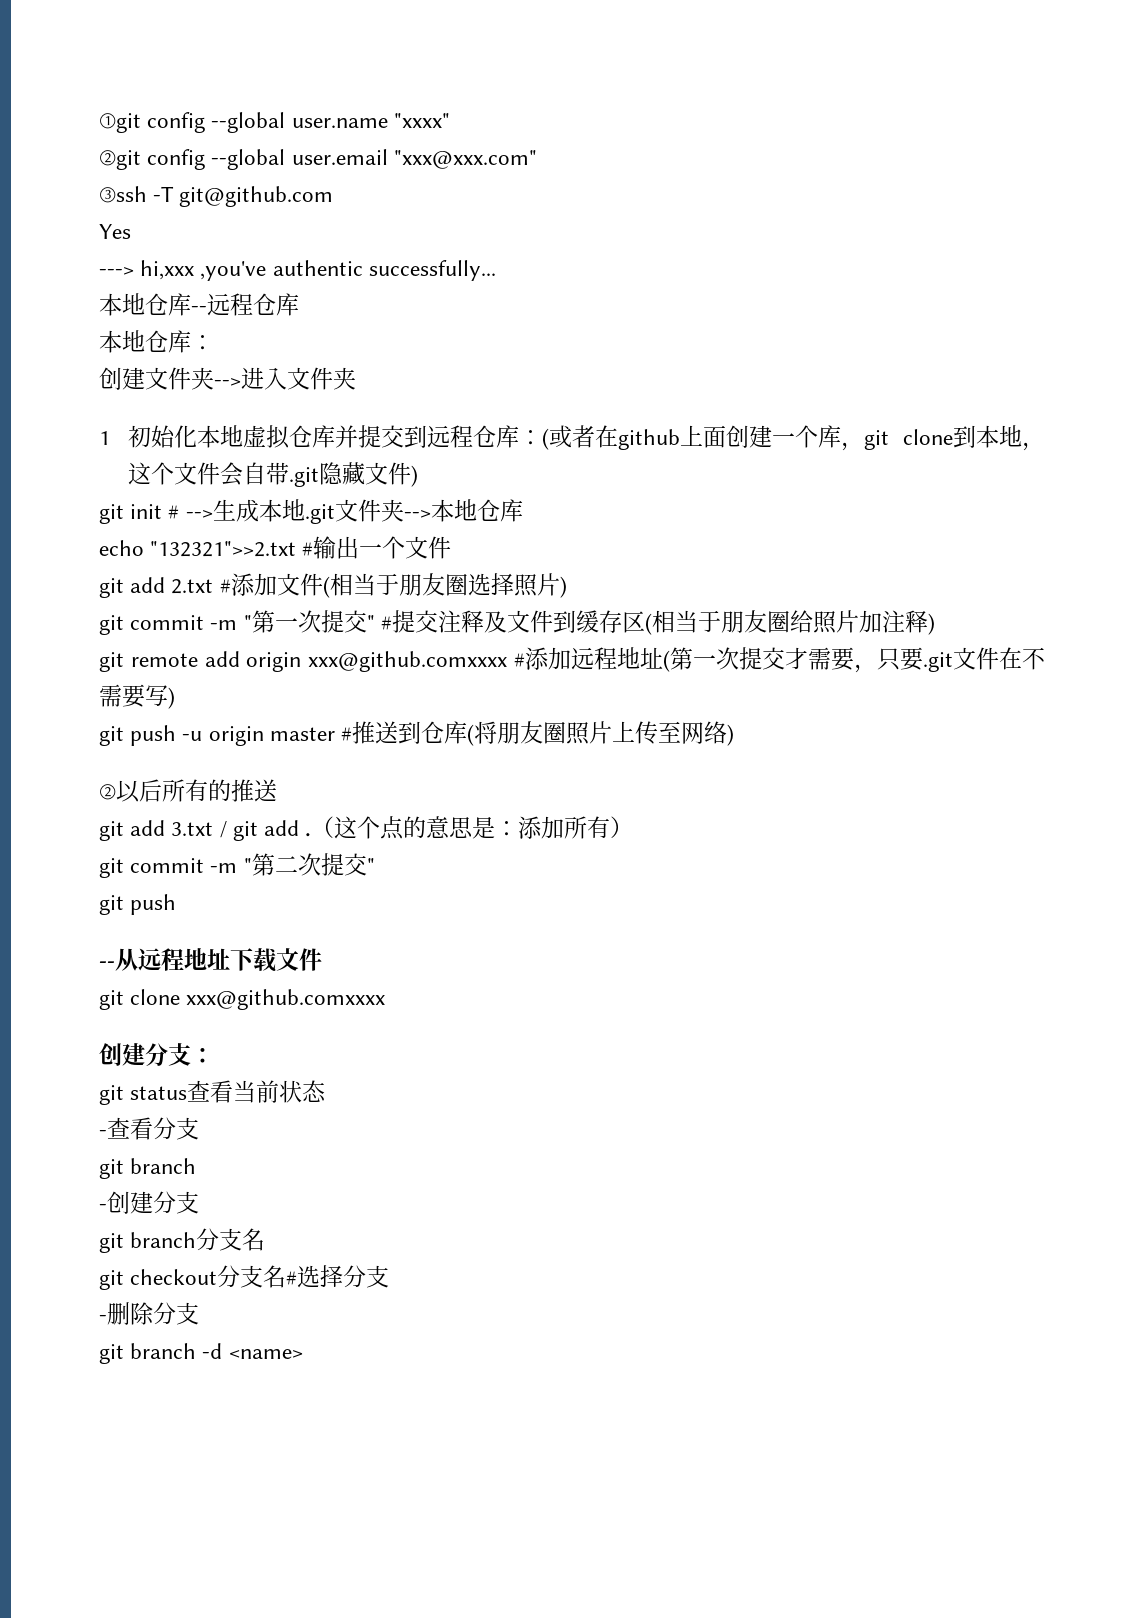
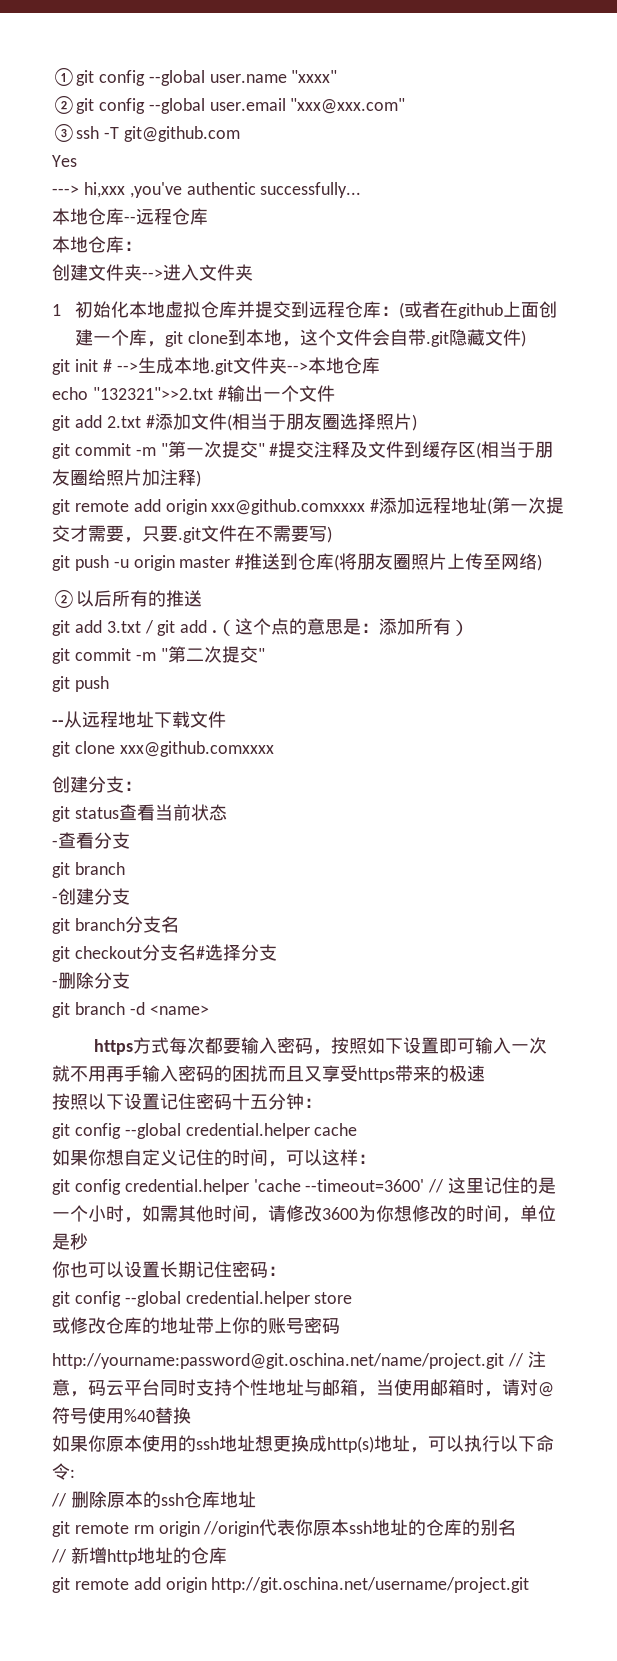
(303, 1354) none -> [94,1037,548,1055] [52,1065,485,1083] [52,1093,322,1110] [52,1123,358,1139] [52,1149,376,1167] [52,1177,557,1195] [52,1205,556,1223] [52,1233,88,1250] [52,1261,286,1278] [52,1291,353,1307] [52,1317,340,1334] [52,1351,546,1369] [52,1379,554,1397] [52,1407,191,1424] [52,1435,554,1453] [52,1463,75,1480] [51,1491,256,1508] [52,1519,517,1537] [51,1547,227,1565] [52,1577,530,1593] // https方式每次都要输入密码，按照如下设置即可输入一次就不用再手输入密码的困扰而且又享受https带来的极速 // 按照以下设置记住密码十五分钟： // git config --global credential.helper cache // 如果你想自定义记住的时间，可以这样： // git config credential.helper 'cache --timeout=3600' // 这里记住的是一个小时，如需其他时间，请修改3600为你想修改的时间，单位是秒 // 你也可以设置长期记住密码： // git config --global credential.helper store // 或修改仓库的地址带上你的账号密码 // http://yourname:password@git.oschina.net/name/project.git // 注意，码云平台同时支持个性地址与邮箱，当使用邮箱时，请对@符号使用%40替换 // 如果你原本使用的ssh地址想更换成http(s)地址，可以执行以下命令: // // 删除原本的ssh仓库地址 // git remote rm origin //origin代表你原本ssh地址的仓库的别名 // // 新增http地址的仓库 // git remote add origin http://git.oschina.net/username/project.git

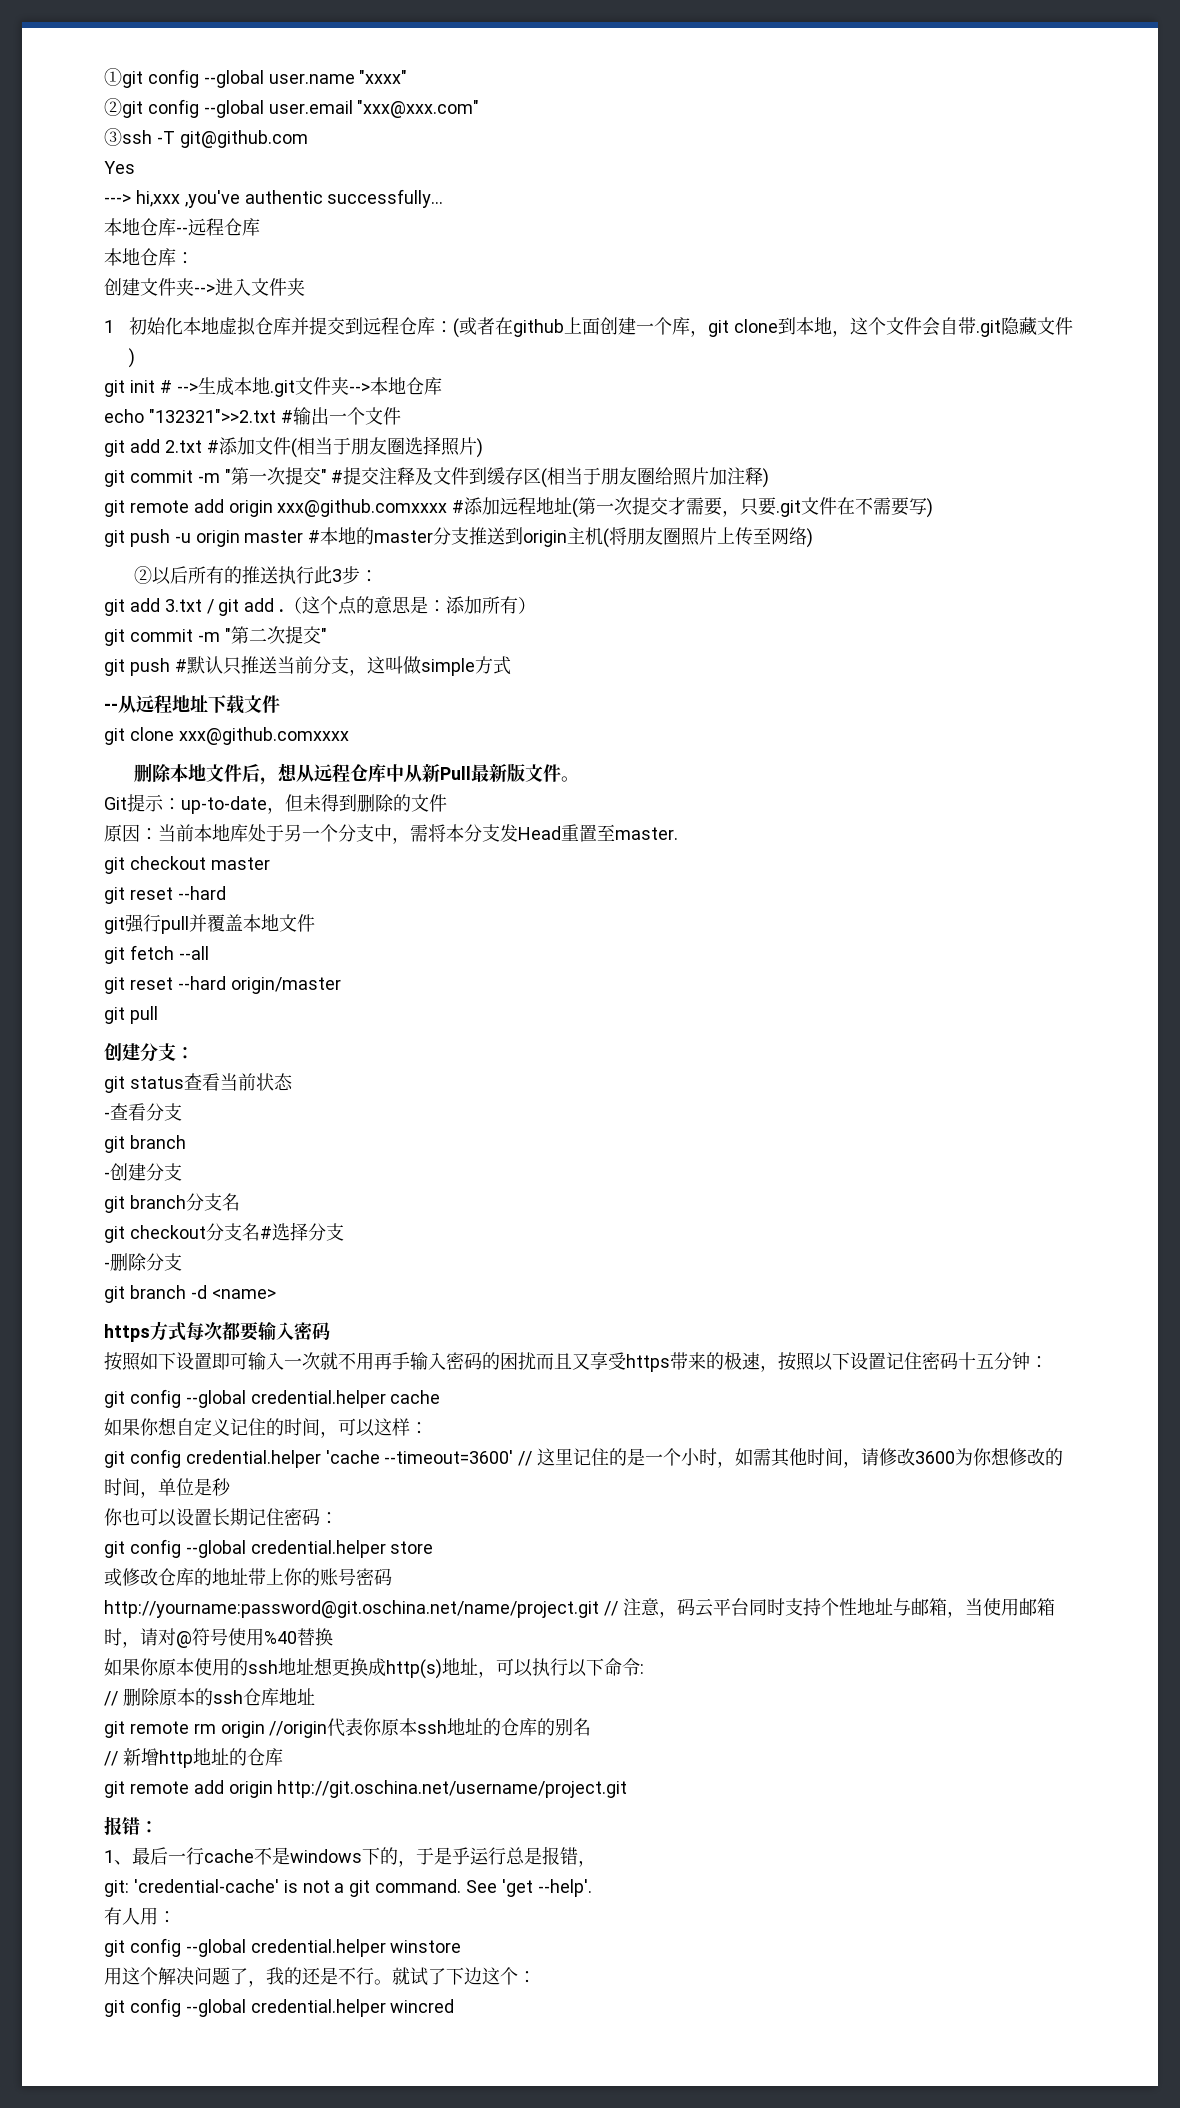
[244,553,335,570] 推送到仓库 -> [320,527,604,547] 本地的master分支推送到origin主机
(202, 598) none -> [278,566,379,584] 执行此3步：
(109, 684) none -> [174,656,511,676] #默认只推送当前分支，这叫做simple方式
(274, 749) none -> [134,763,580,785] [104,794,447,814] [104,824,678,844] [104,856,270,874] [104,886,226,904] [104,914,315,934] [104,945,209,964] [104,976,341,994] [104,1006,158,1024] // 删除本地文件后，想从远程仓库中从新Pull最新版文件。 // Git提示：up-to-date，但未得到删除的文件 // 原因：当前本地库处于另一个分支中，需将本分支发Head重置至master. // git checkout master // git reset --hard // git强行pull并覆盖本地文件 // git fetch --all // git reset --hard origin/master // git pull
[313,1049,332,1055] ， -> (330, 1331) //
(485, 1073) // -> [760,1365,778,1372] ，
(530, 1585) none -> [104,1816,158,1836] [104,1846,596,1867] [104,1879,592,1897] [104,1907,176,1925] [104,1938,462,1957] [104,1967,536,1987] [104,1998,455,2017] // 报错： // 1、最后一行cache不是windows下的，于是乎运行总是报错， // git: 'credential-cache' is not a git command. See 'get --help'. // 有人用： // git config --global credential.helper winstore // 用这个解决问题了，我的还是不行。就试了下边这个： // git config --global credential.helper wincred

